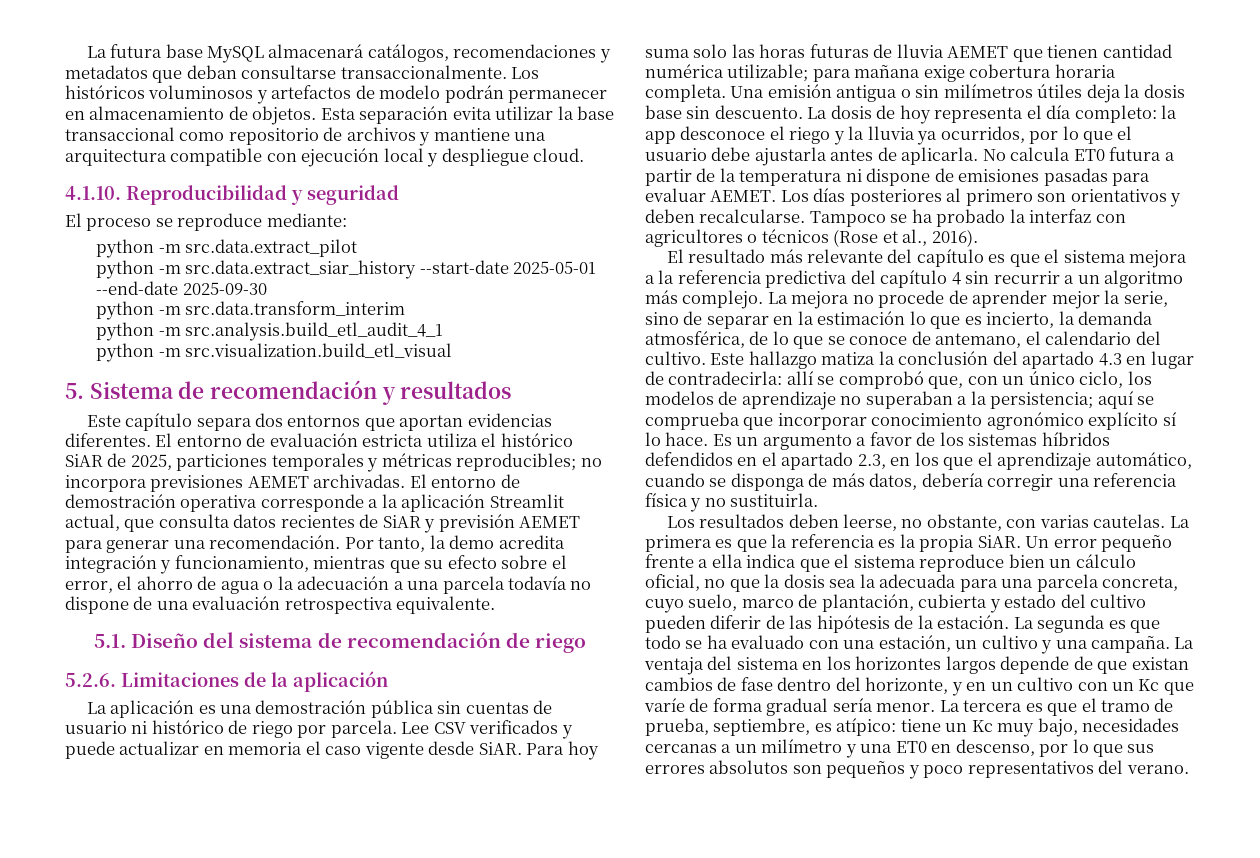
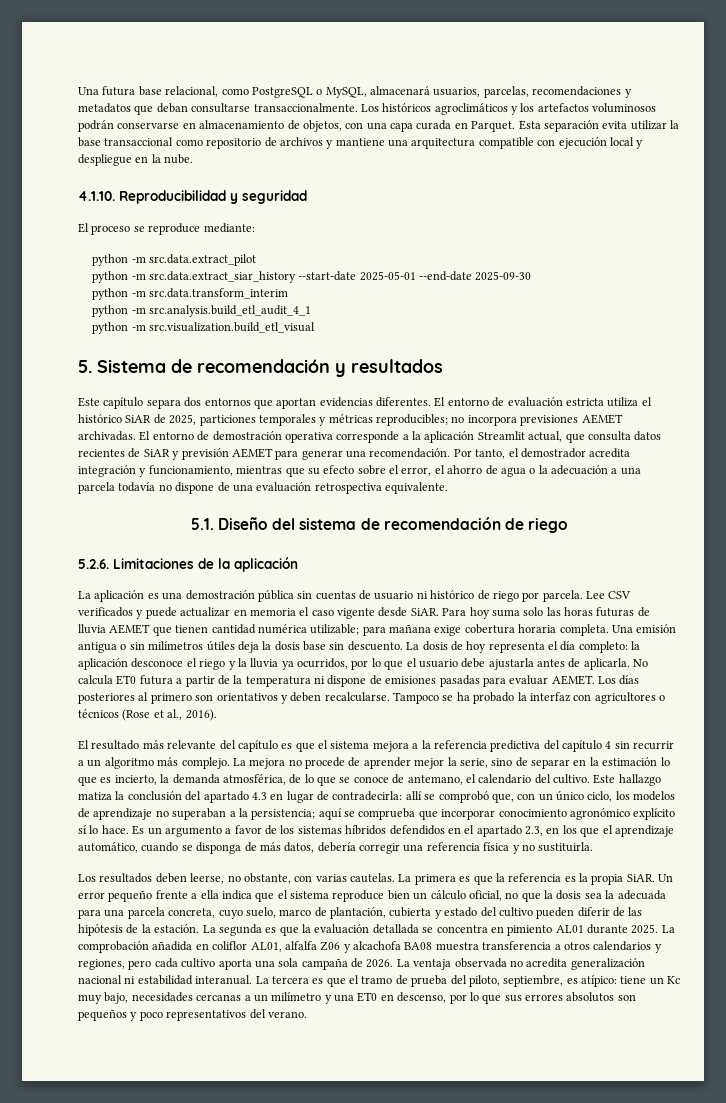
[86,46,107,58] La -> [78,87,99,95] Una
[207,44,449,63] MySQL almacenará catálogos, -> [165,86,529,98] relacional, como PostgreSQL o MySQL, almacenará usuarios, parcelas,
[148,85,608,104] [65,106,317,125] voluminosos y artefactos de modelo podrán permanecer en almacenamiento de objetos. -> [434,103,657,115] [78,120,516,132] agroclimáticos y los artefactos voluminosos podrán conservarse en almacenamiento de objetos, con una capa curada en Parquet.
[533,148,585,162] cloud. -> [135,154,194,164] en la nube.
[429,535,495,549] la demo -> [508,448,586,458] el demostrador
[645,131,676,144] app -> [78,658,128,670] aplicación
[645,635,1195,654] [644,656,1189,675] [645,677,1194,696] [644,698,936,716] todo se ha evaluado con una estación, un cultivo y una campaña. La ventaja del sistema en los horizontes largos depende de que existan cambios de fase dentro del horizonte, y en un cultivo con un Kc que varíe de forma gradual sería menor. -> [302,924,675,936] [78,941,662,953] [78,958,645,970] [78,975,253,985] la evaluación detallada se concentra en pimiento AL01 durante 2025. La comprobación añadida en coliflor AL01, alfalfa Z06 y alcachofa BA08 muestra transferencia a otros calendarios y regiones, pero cada cultivo aporta una sola campaña de 2026. La ventaja observada no acredita generalización nacional ni estabilidad interanual.
[645,718,709,736] prueba, -> [411,975,500,987] prueba del piloto,

